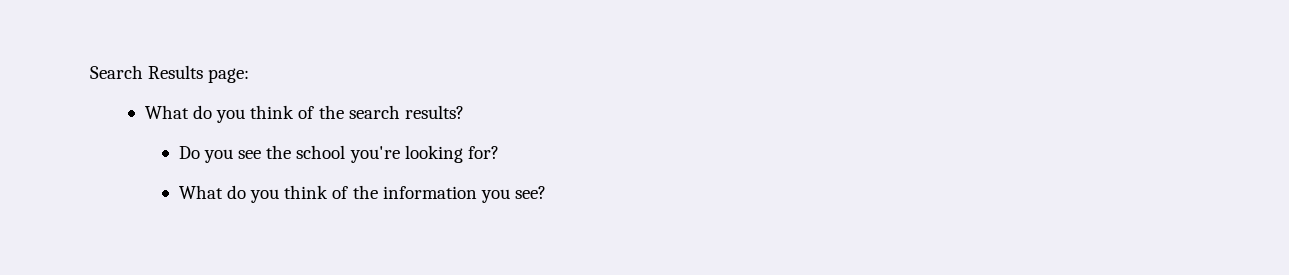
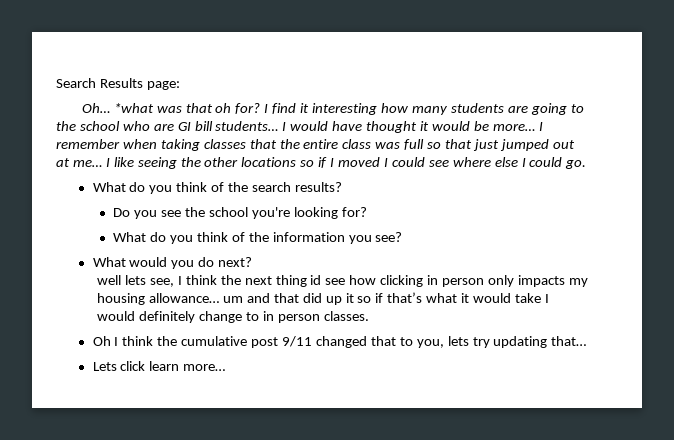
(250, 75) none -> [81,103,584,115] [56,121,543,133] [56,139,575,151] [56,157,587,169] // Oh… *what was that oh for? I find it interesting how many students are going to the school who are GI bill students… I would have thought it would be more… I remember when taking classes that the entire class was full so that just jumped out at me… I like seeing the other locations so if I moved I could see where else I could go.
(546, 192) none -> [92,257,253,269] [97,275,588,287] [97,292,549,305] [97,311,369,323] [92,336,587,348] [92,361,226,371] // What would you do next? // well lets see, I think the next thing id see how clicking in person only impacts my housing allowance… um and that did up it so if that’s what it would take I would definitely change to in person classes. // Oh I think the cumulative post 9/11 changed that to you, lets try updating that… // Lets click learn more…

